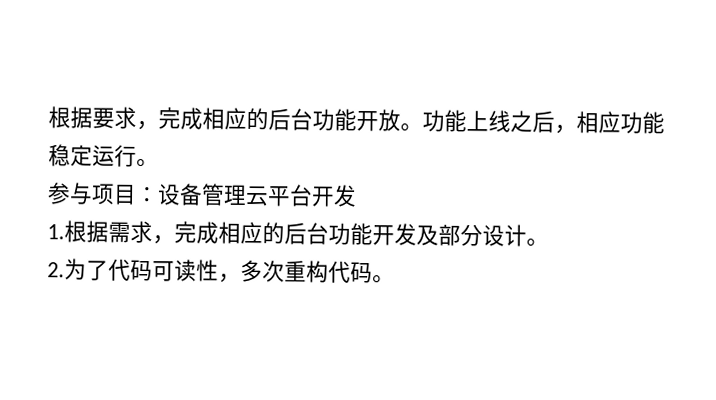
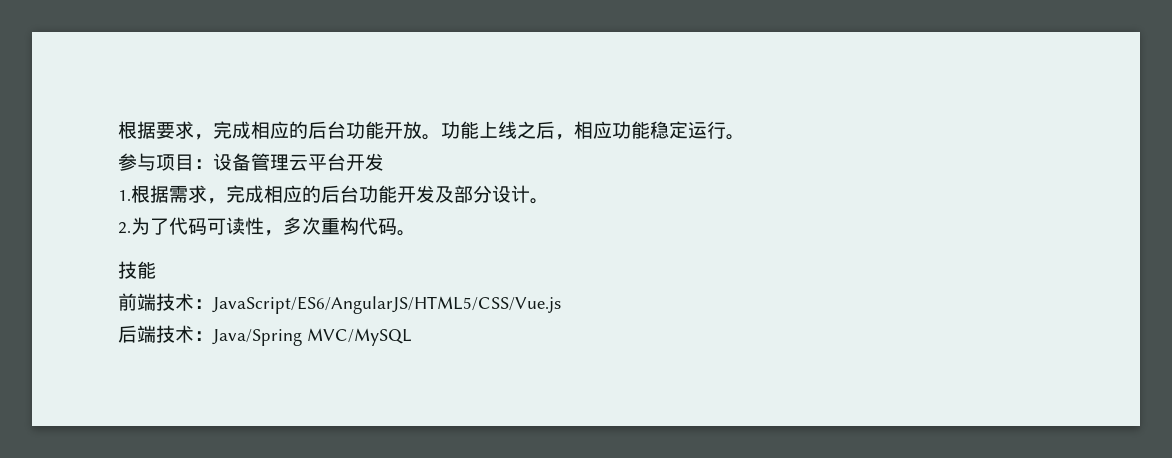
(395, 279) none -> [118,261,156,279] [118,293,561,314] [118,325,412,346] // 技能 // 前端技术：JavaScript/ES6/AngularJS/HTML5/CSS/Vue.js // 后端技术：Java/Spring MVC/MySQL

